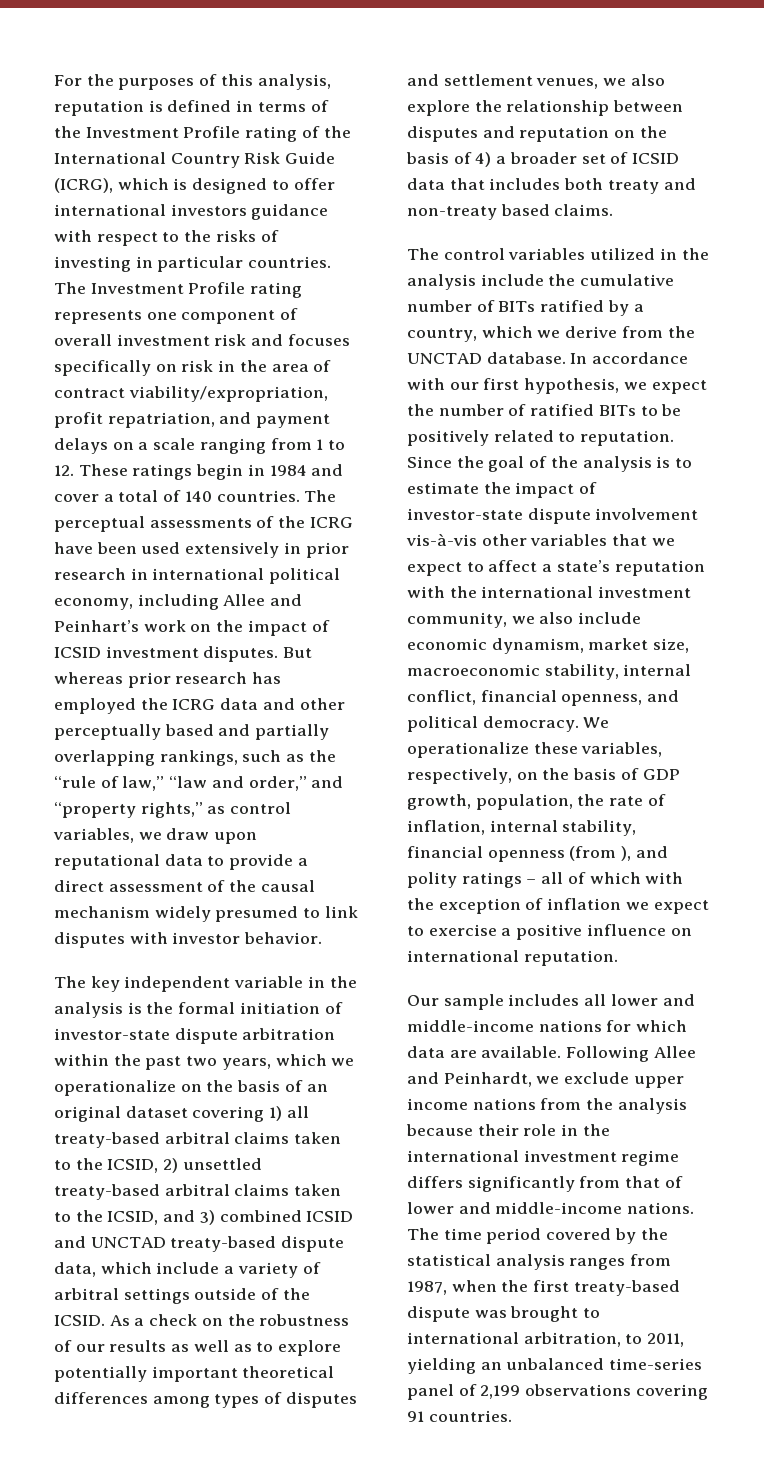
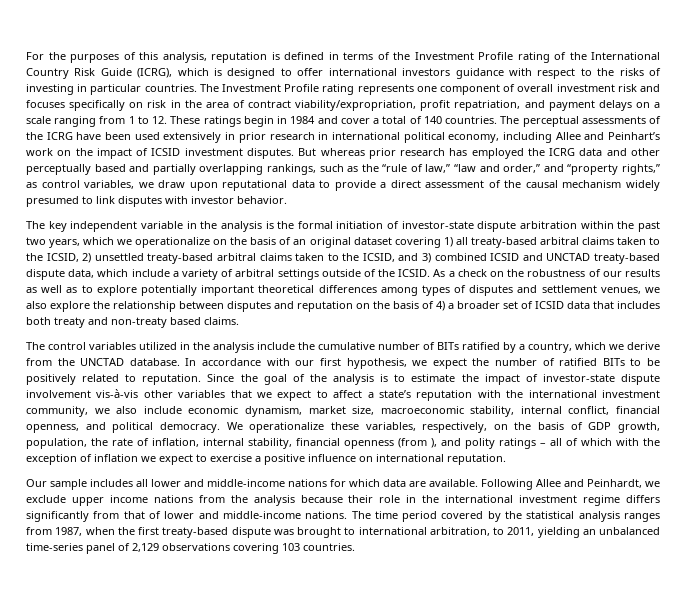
[480,1385,521,1399] 2,199 -> [132,543,159,552] 2,129
[407,1411,424,1422] 91 -> [282,543,300,551] 103

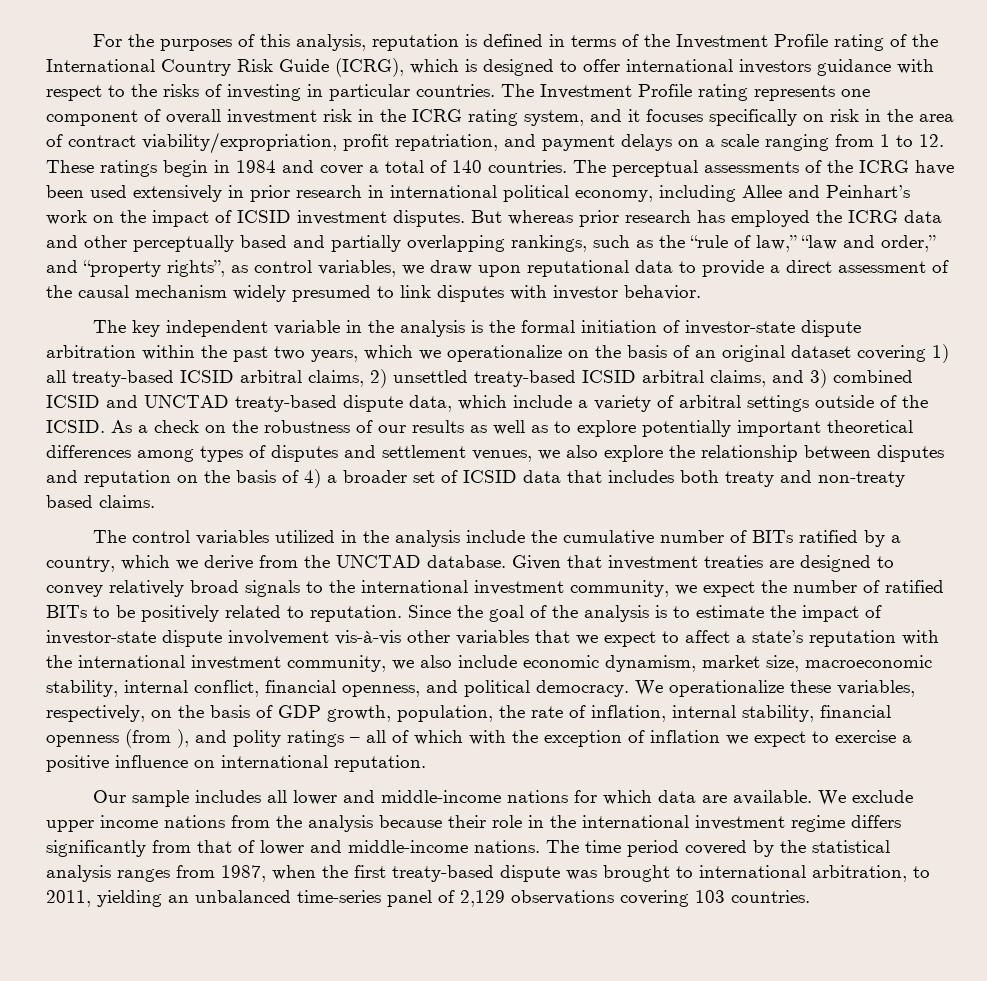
[640,84,660,92] and -> [358,109,640,126] in the ICRG rating system, and it
[621,164,660,175] rights,” -> [167,260,225,277] rights”,
[539,237,660,245] [26,253,395,264] arbitral claims taken to the ICSID, 2) unsettled treaty-based arbitral claims taken to the ICSID, -> [180,369,766,388] ICSID arbitral claims, 2) unsettled treaty-based ICSID arbitral claims,
[185,358,407,369] In accordance with our first hypothesis, -> [512,555,894,572] [46,580,669,597] Given that investment treaties are designed to convey relatively broad signals to the international investment community,
[481,479,660,490] Following Allee and Peinhardt, we -> [818,790,847,806] We

